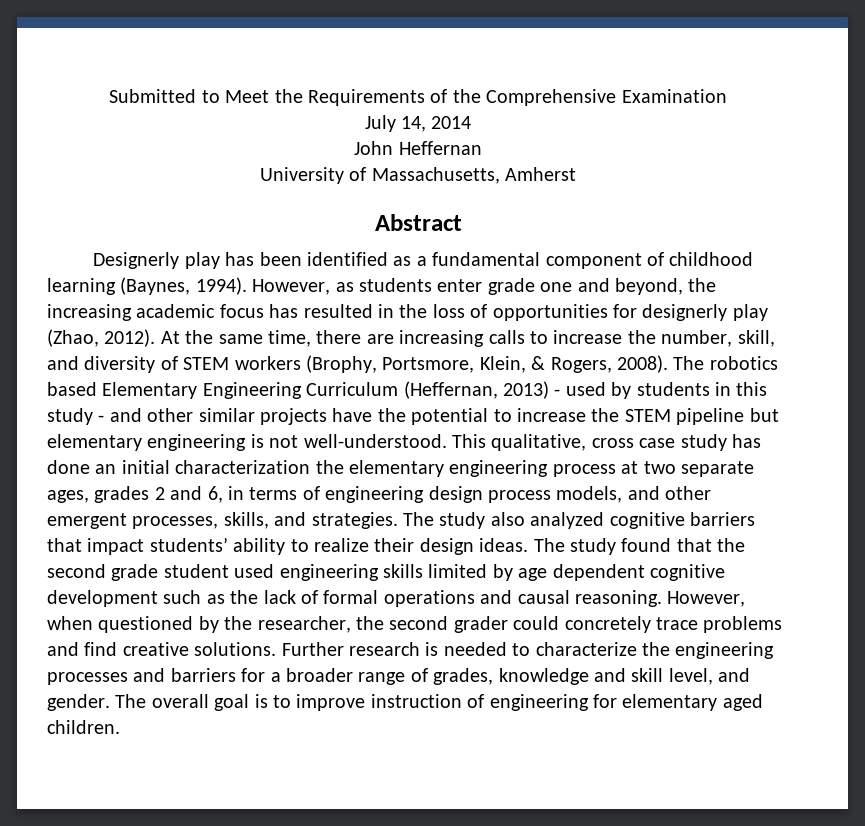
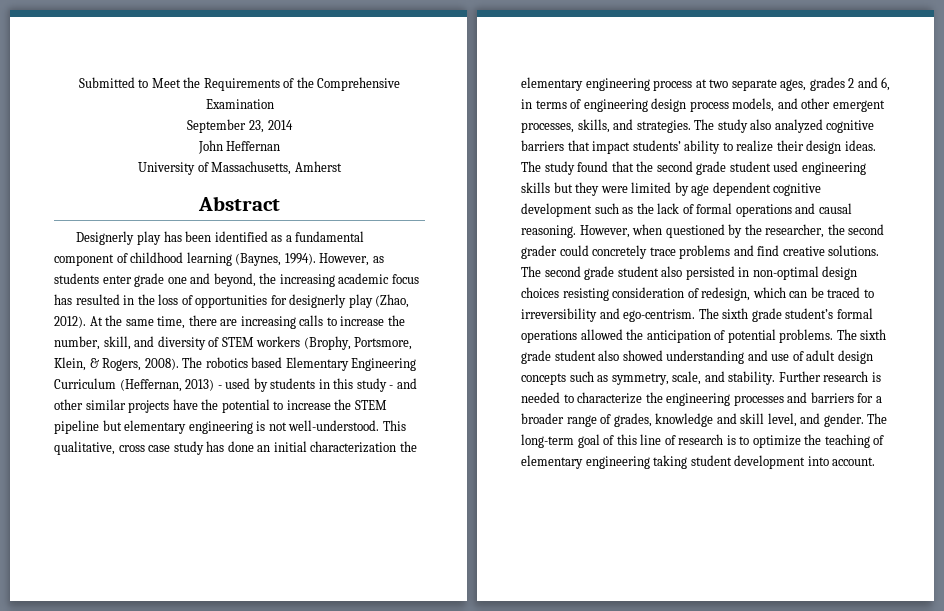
[364,115,426,132] July 14, -> [187,119,264,133] September 23,
(423, 571) none -> [553,182,628,196] but they were
(277, 649) none -> [521,266,858,280] [521,287,874,301] [521,308,873,322] [521,329,887,343] [521,350,873,364] [521,371,776,385] The second grade student also persisted in non-optimal design choices resisting consideration of redesign, which can be traced to irreversibility and ego-centrism. The sixth grade student’s formal operations allowed the anticipation of potential problems. The sixth grade student also showed understanding and use of adult design concepts such as symmetry, scale, and stability.
[151,694,763,711] [47,720,120,734] overall goal is to improve instruction of engineering for elementary aged children. -> [521,434,885,448] [521,455,876,469] long-term goal of this line of research is to optimize the teaching of elementary engineering taking student development into account.

